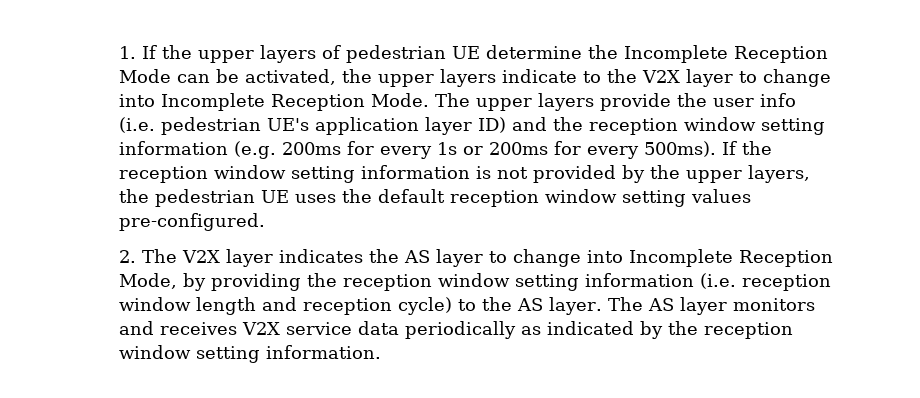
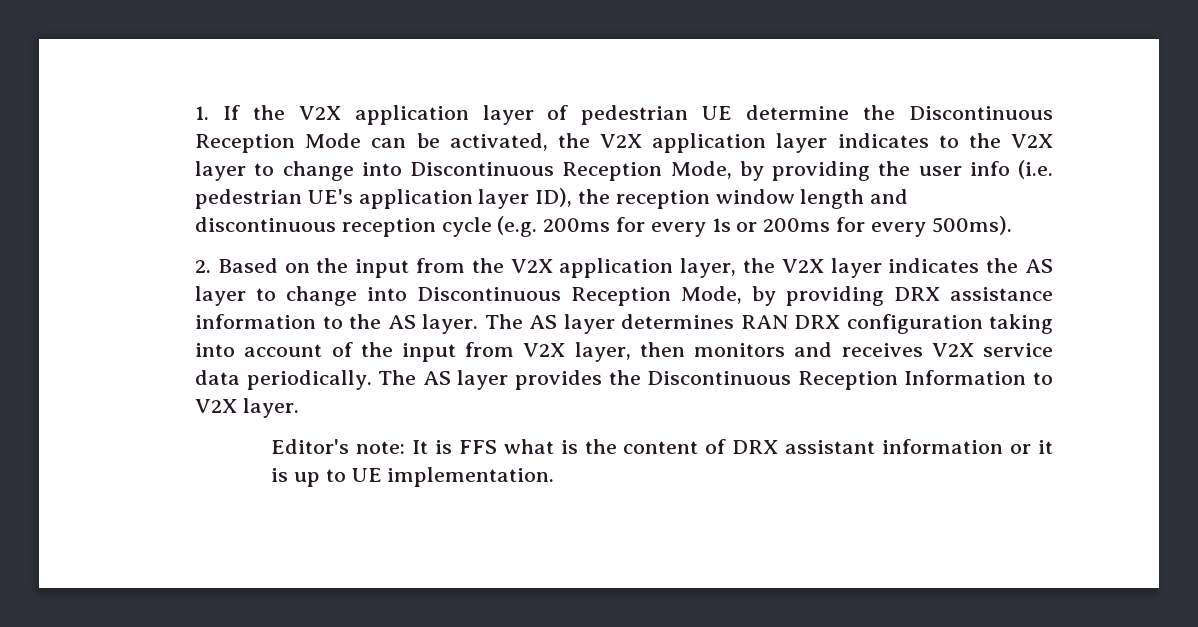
[198,45,317,63] upper layers -> [298,105,534,125] V2X application layer
[624,45,729,63] Incomplete -> [909,106,1053,120] Discontinuous
[378,69,578,87] upper layers indicate -> [600,133,929,153] V2X application layer indicates
[161,93,672,111] Incomplete Reception Mode. The upper layers provide -> [410,161,871,181] Discontinuous Reception Mode, by providing
[478,117,826,135] [119,141,229,155] ID) and the reception window setting information -> [535,188,909,209] [195,217,492,237] ID), the reception window length and discontinuous reception cycle
[722,141,773,155] [119,165,811,183] [119,189,752,207] [119,213,266,231] [119,249,178,263] If the reception window setting information is not provided by the upper layers, the pedestrian UE uses the default reception window setting values pre-configured. // 2. The -> [195,258,776,278] // 2. Based on the input from the V2X application layer, the
[629,249,834,267] [119,273,832,291] [119,297,453,315] Incomplete Reception Mode, by providing the reception window setting information (i.e. reception window length and reception cycle) -> [417,286,1053,306] [195,314,317,329] Discontinuous Reception Mode, by providing DRX assistance information
(728, 306) none -> [621,314,1053,334] [195,342,685,362] determines RAN DRX configuration taking into account of the input from V2X layer, then
[405,321,794,339] [119,345,382,363] periodically as indicated by the reception window setting information. -> [246,370,1053,390] [195,398,299,418] [271,439,1053,454] [271,467,555,487] periodically. The AS layer provides the Discontinuous Reception Information to V2X layer. // Editor's note: It is FFS what is the content of DRX assistant information or it is up to UE implementation.

